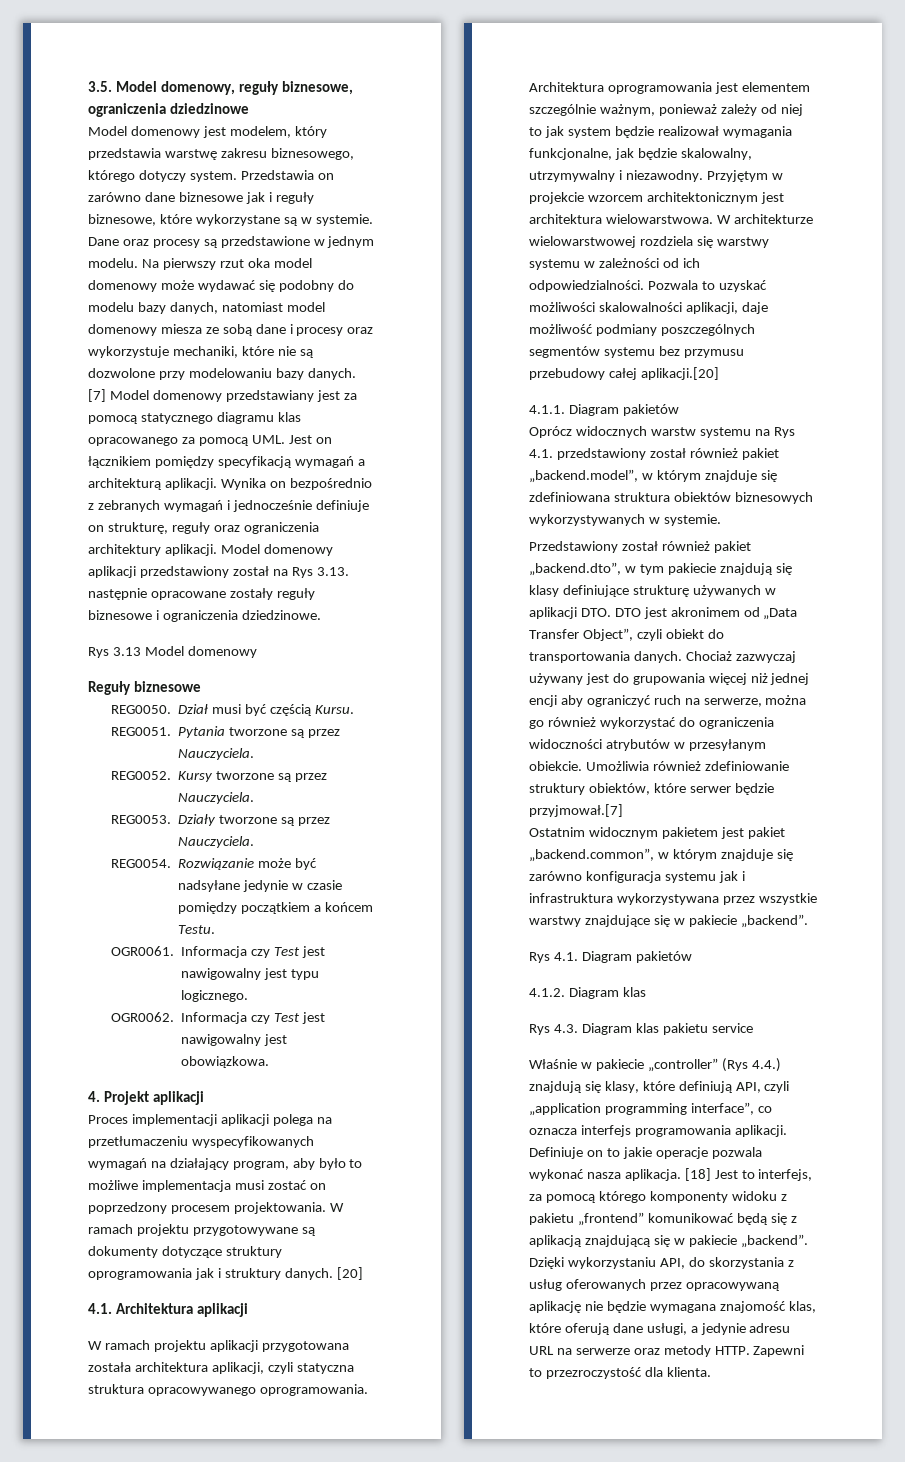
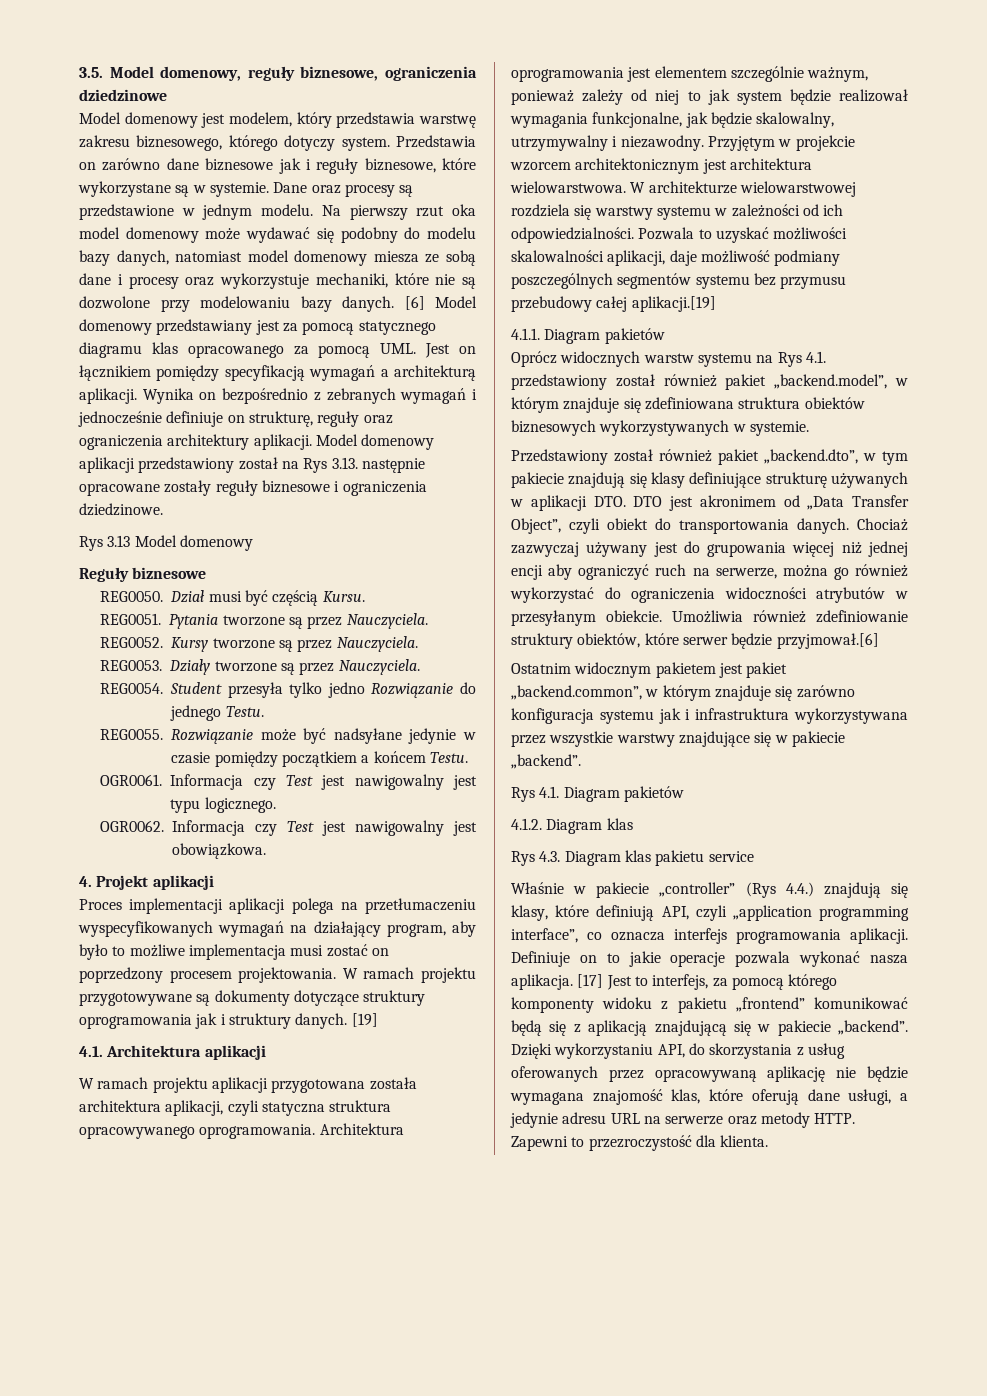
[88,389,106,402] [7] -> [404,296,425,310] [6]
(171, 863) none -> [170,682,476,698] [170,705,264,721] [100,729,164,740] Student przesyła tylko jedno Rozwiązanie do jednego Testu. // REG0055.
[336,1267,363,1280] [20] -> [351,1013,378,1027] [19]
[640,367,719,380] aplikacji.[20] -> [631,296,716,312] aplikacji.[19]
[529,804,623,817] przyjmował.[7] -> [776,633,879,649] przyjmował.[6]
[684,1168,711,1181] [18] -> [577,974,604,988] [17]

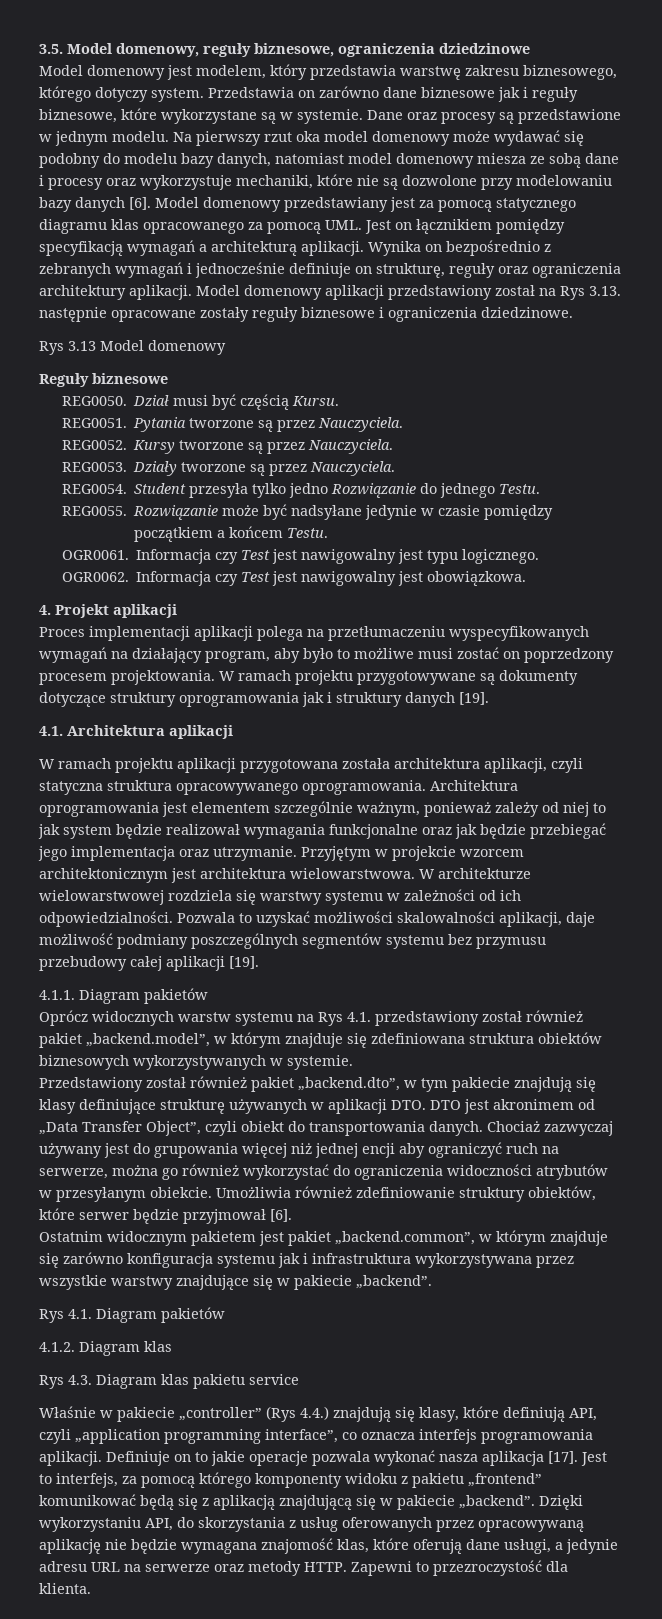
[342,296,425,312] danych. [6] -> [75,197,151,212] danych [6].
[188,944,286,960] implementacja -> (414, 653) none
[295,1013,378,1029] danych. [19] -> [405,692,489,707] danych [19].
[592,112,835,128] [511,135,704,151] funkcjonalne, jak będzie skalowalny, utrzymywalny i niezawodny. -> [329,823,606,839] [38,846,297,861] funkcjonalne oraz jak będzie przebiegać jego implementacja oraz utrzymanie.
[631,296,716,312] aplikacji.[19] -> [166,956,259,971] aplikacji [19].
[776,633,879,649] przyjmował.[6] -> [183,1209,292,1224] przyjmował [6].
[511,974,604,990] aplikacja. [17] -> [482,1451,578,1466] aplikacja [17].

